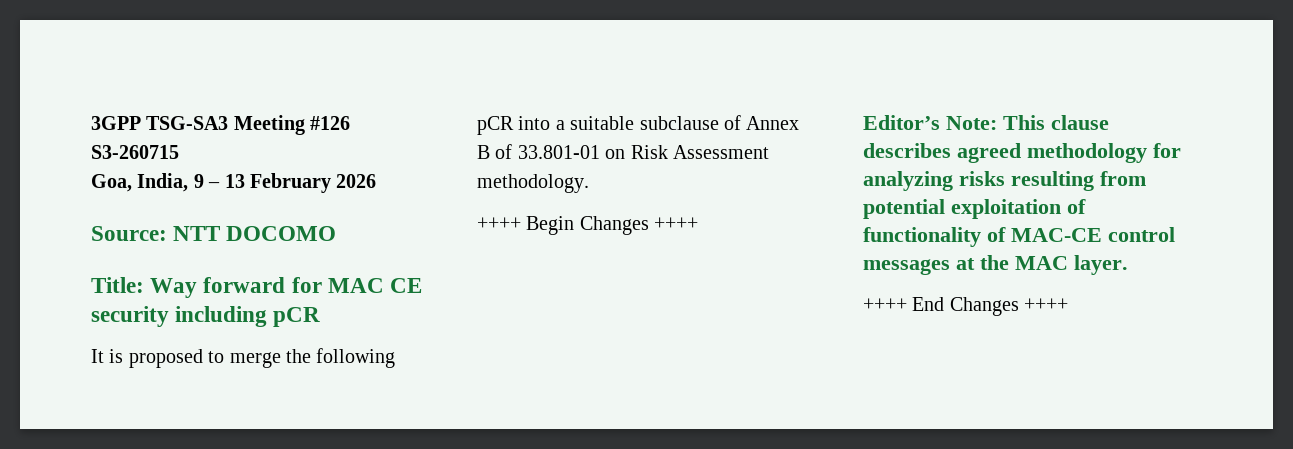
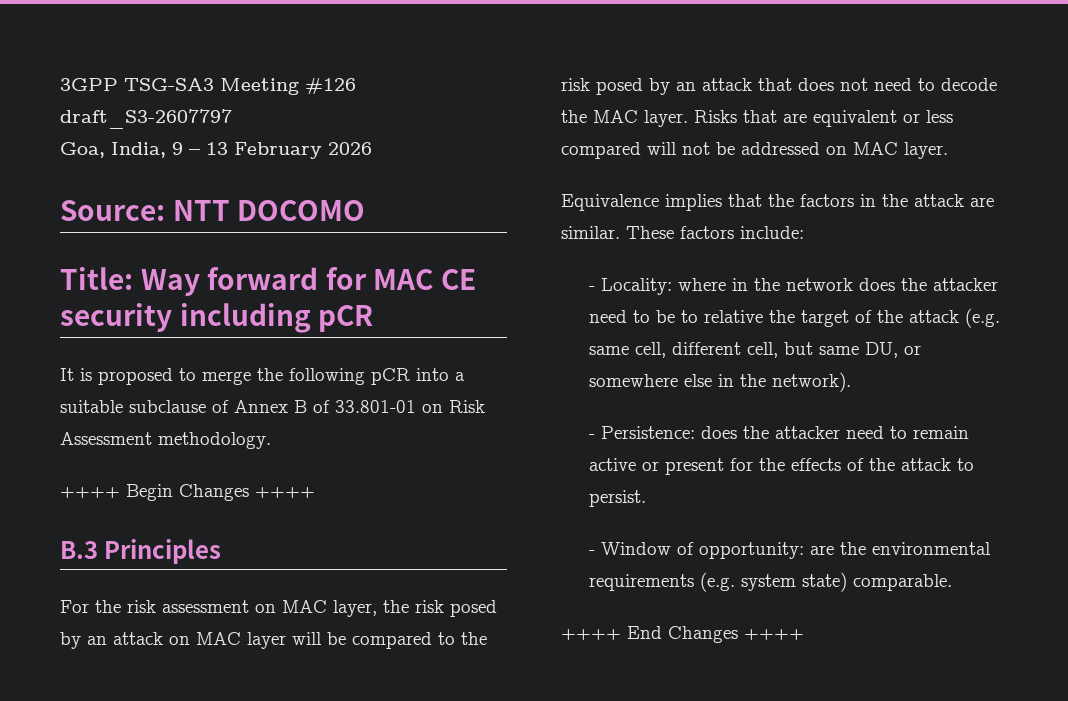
[91,145,179,159] S3-260715 -> [60,109,232,129] draft_S3-2607797
[863,115,1109,130] [863,143,1181,163] [863,171,1146,191] [863,199,1086,219] [863,227,1175,247] [863,255,1128,275] Editor’s Note: This clause describes agreed methodology for analyzing risks resulting from potential exploitation of functionality of MAC-CE control messages at the MAC layer. -> [60,539,222,564] [60,600,497,617] [60,632,487,649] [561,78,997,95] [561,110,953,127] [561,142,948,159] [561,194,994,211] [561,226,804,239] [589,278,999,295] [589,308,1001,328] [589,342,922,358] [589,372,852,392] [589,426,970,439] [589,458,975,475] [589,490,647,507] [589,542,992,559] [589,572,953,592] B.3 Principles // For the risk assessment on MAC layer, the risk posed by an attack on MAC layer will be compared to the risk posed by an attack that does not need to decode the MAC layer. Risks that are equivalent or less compared will not be addressed on MAC layer. // Equivalence implies that the factors in the attack are similar. These factors include: // - Locality: where in the network does the attacker need to be to relative the target of the attack (e.g. same cell, different cell, but same DU, or somewhere else in the network). // - Persistence: does the attacker need to remain active or present for the effects of the attack to persist. // - Window of opportunity: are the environmental requirements (e.g. system state) comparable.

